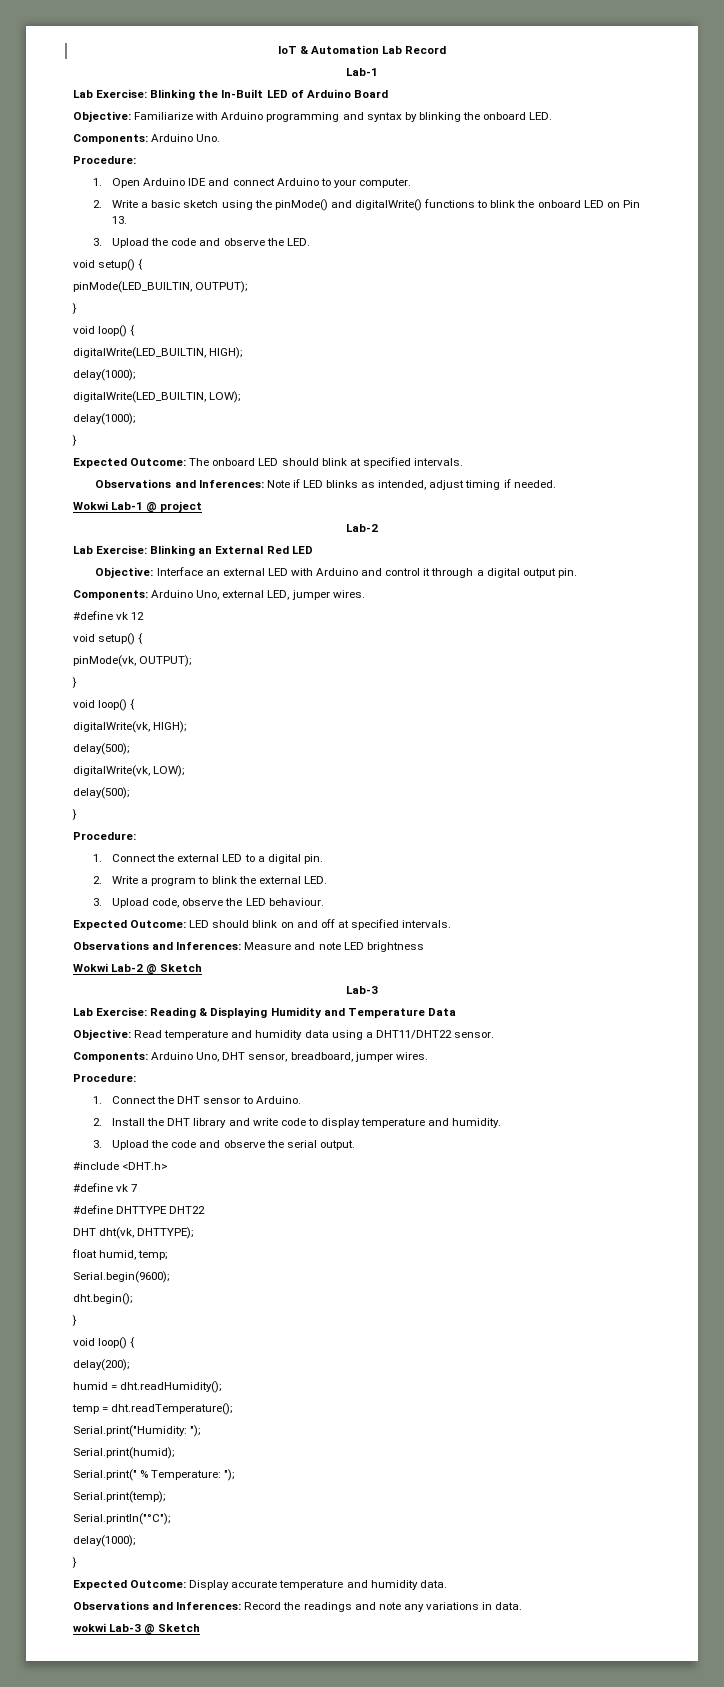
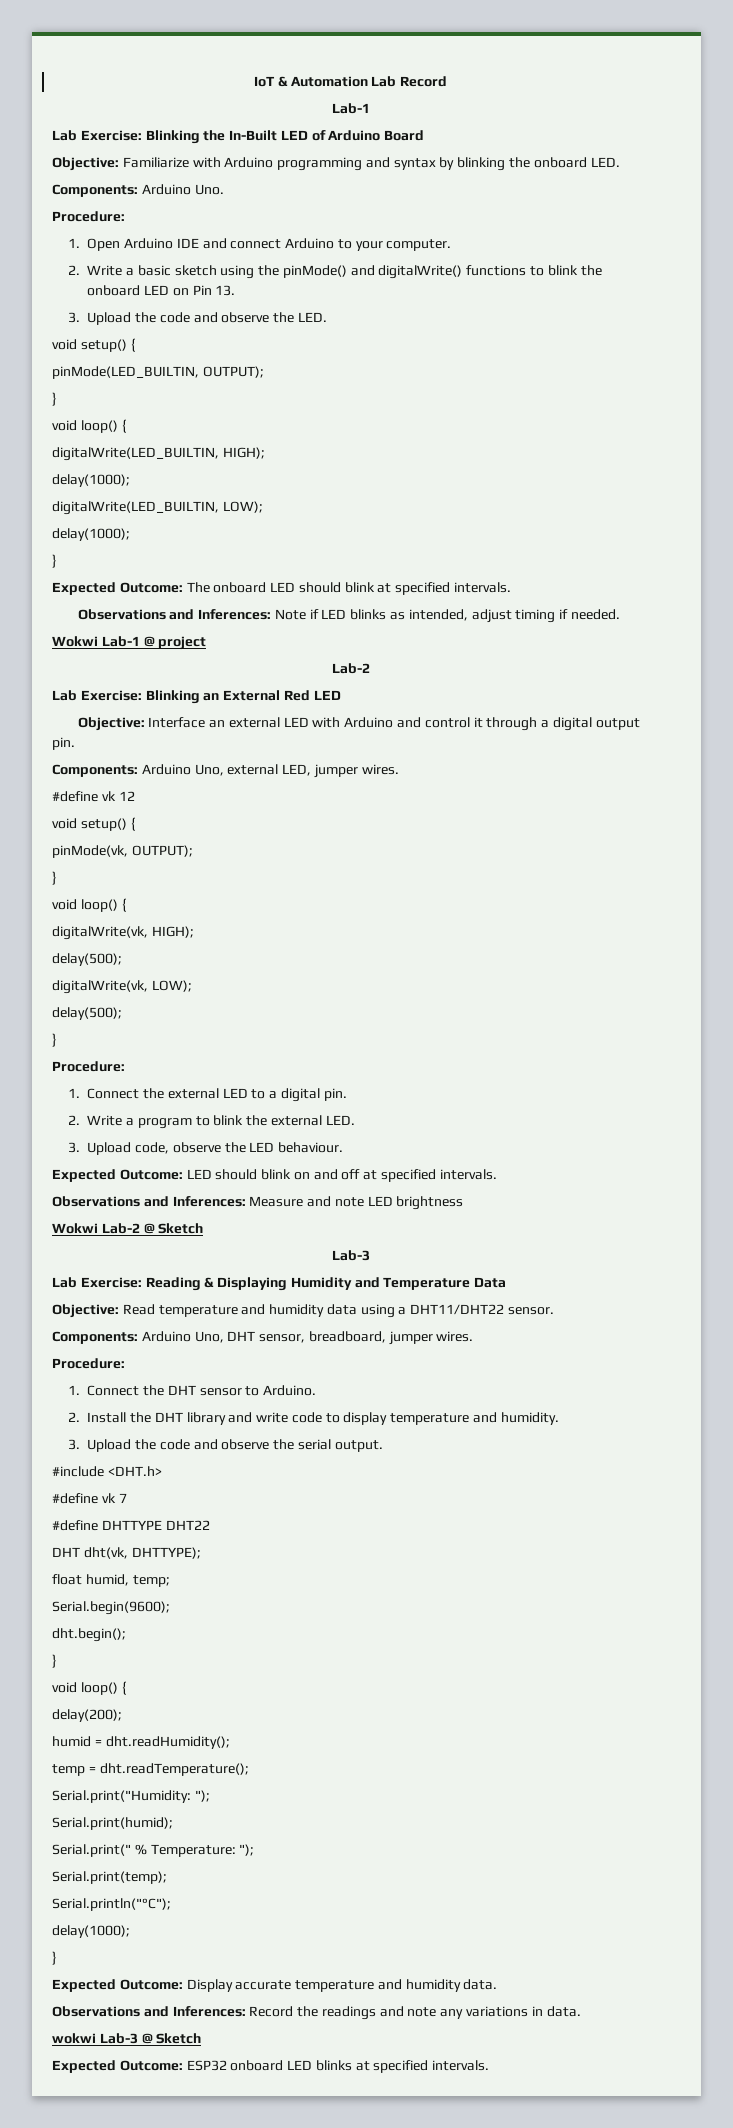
(201, 1628) none -> [52,2060,490,2073] // Expected Outcome: ESP32 onboard LED blinks at specified intervals.

